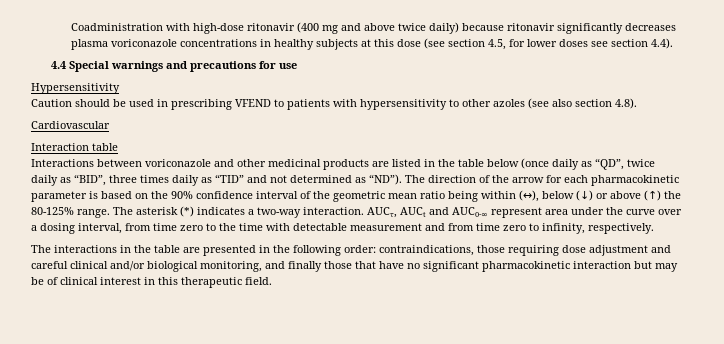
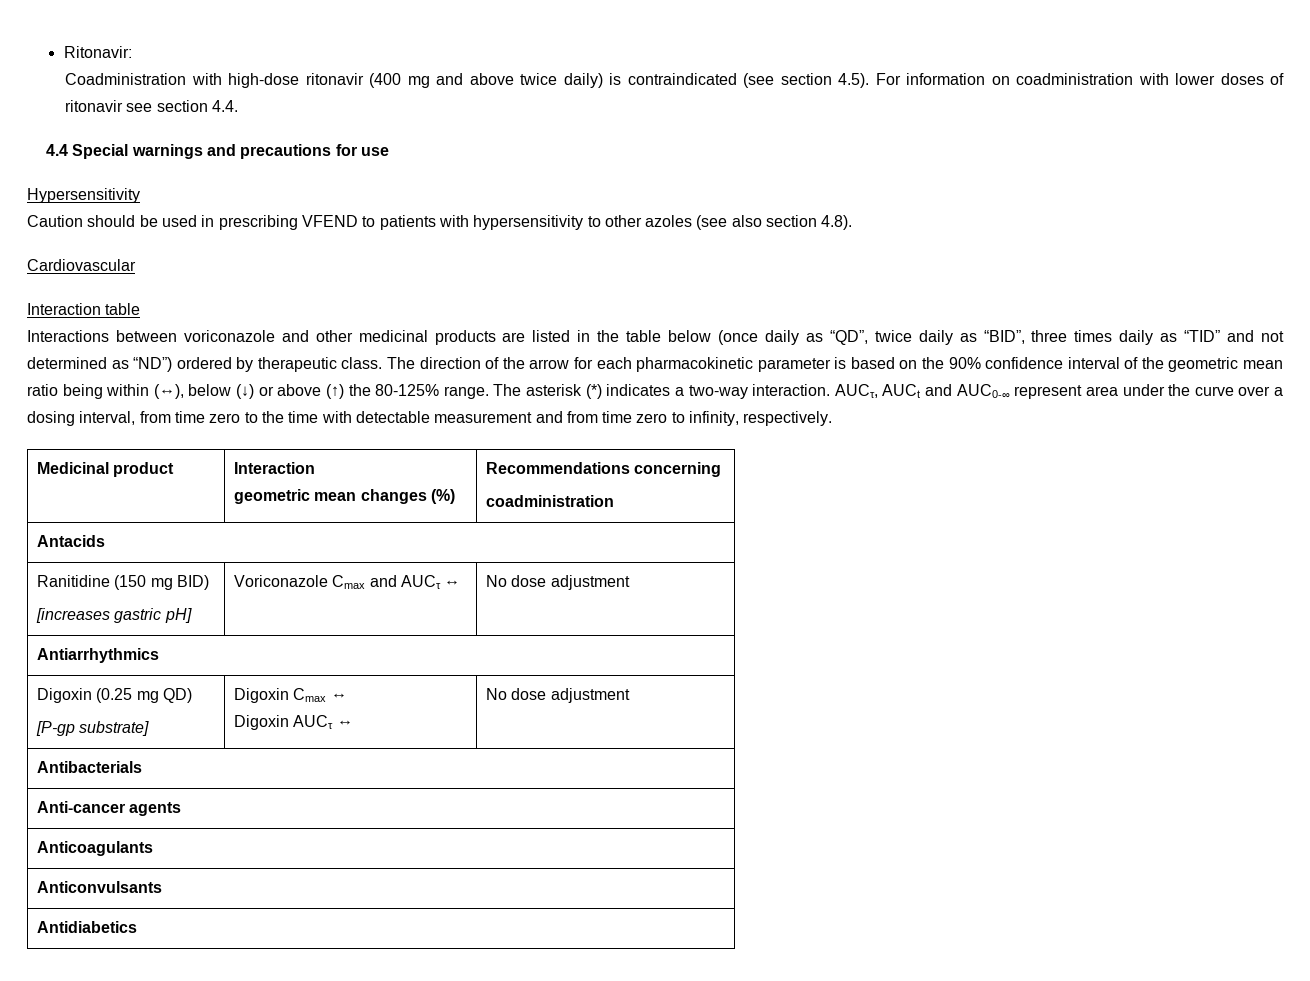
(70, 27) none -> [63,46,132,58] Ritonavir: //
[461,23,676,34] [70,38,588,50] because ritonavir significantly decreases plasma voriconazole concentrations in healthy subjects at this dose (see section 4.5, for lower doses -> [609,73,1284,88] [65,100,124,112] is contraindicated (see section 4.5). For information on coadministration with lower doses of ritonavir
[650,38,673,49] 4.4). -> [212,100,239,112] 4.4.
[369,174,402,185] “ND”). -> [133,357,383,372] “ND”) ordered by therapeutic class.
[31,245,671,256] [31,261,678,272] [31,277,272,288] // The interactions in the table are presented in the following order: contraindications, those requiring dose adjustment and careful clinical and/or biological monitoring, and finally those that have no significant pharmacokinetic interaction but may be of clinical interest in this therapeutic field. -> [37,462,175,477] [234,462,316,474] [234,489,456,504] [486,462,722,477] [486,495,615,507] [37,535,106,547] [37,575,210,590] [36,608,192,623] [234,575,461,589] [486,575,630,590] [37,648,160,663] [37,688,193,703] [36,721,150,736] [234,688,347,703] [234,715,353,730] [486,688,630,703] [37,761,143,773] [37,801,182,816] [37,841,154,856] [37,881,163,893] [37,921,138,933] // Medicinal product | Interaction // geometric mean changes (%) | Recommendations concerning // coadministration // Antacids // Ranitidine (150 mg BID) // [increases gastric pH] | Voriconazole Cmax and AUCτ ↔ | No dose adjustment // Antiarrhythmics // Digoxin (0.25 mg QD) // [P-gp substrate] | Digoxin Cmax ↔ // Digoxin AUCτ ↔ | No dose adjustment // Antibacterials // Anti-cancer agents // Anticoagulants // Anticonvulsants // Antidiabetics

